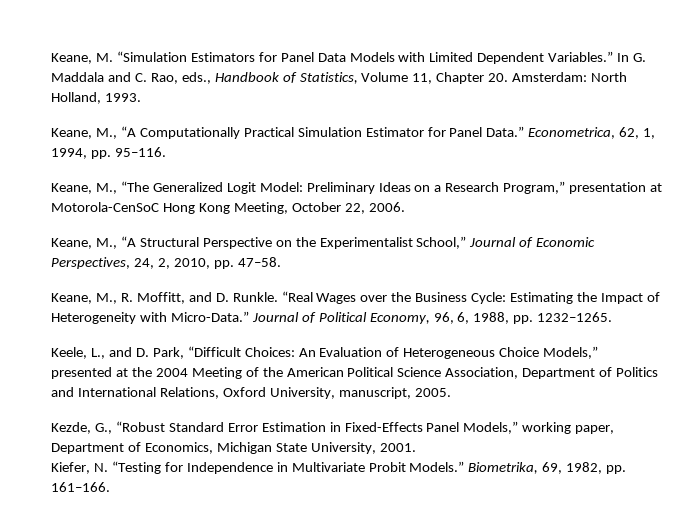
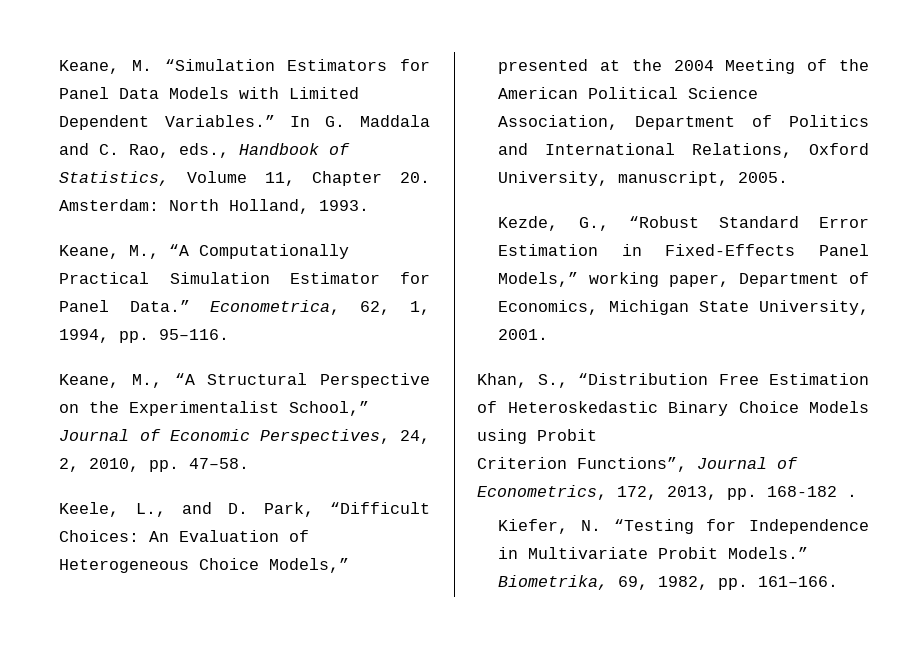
[51,181,662,194] [51,202,405,214] // Keane, M., “The Generalized Logit Model: Preliminary Ideas on a Research Program,” presentation at Motorola-CenSoC Hong Kong Meeting, October 22, 2006. -> (230, 334) none
[51,291,660,304] [51,311,613,324] // Keane, M., R. Moffitt, and D. Runkle. “Real Wages over the Business Cycle: Estimating the Impact of Heterogeneity with Micro-Data.” Journal of Political Economy, 96, 6, 1988, pp. 1232–1265. -> (250, 463) none
(416, 447) none -> [477,373,869,388] [477,401,869,416] [477,429,597,444] [477,457,798,472] [477,485,857,500] // Khan, S., “Distribution Free Estimation of Heteroskedastic Binary Choice Models using Probit // Criterion Functions”, Journal of Econometrics, 172, 2013, pp. 168-182 .

